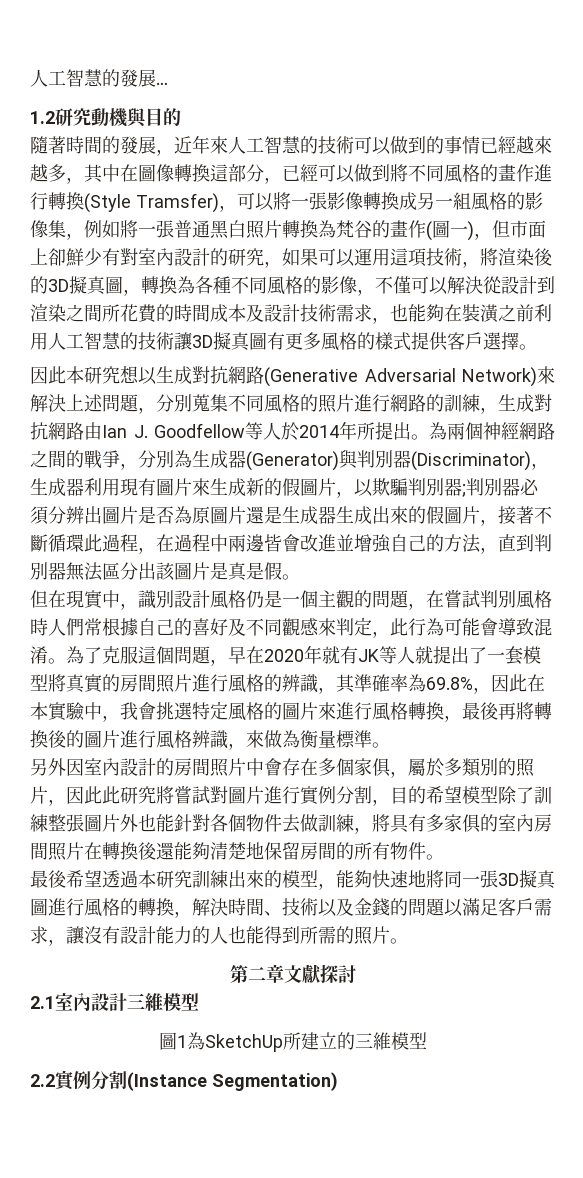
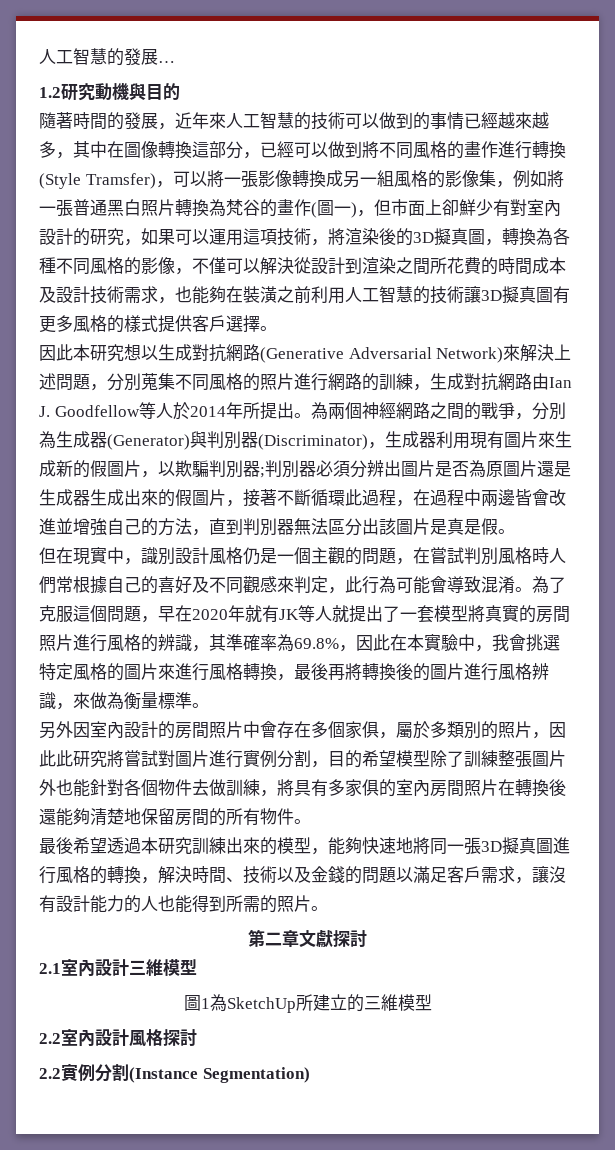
(427, 1040) none -> [39,1029,197,1047] // 2.2室內設計風格探討

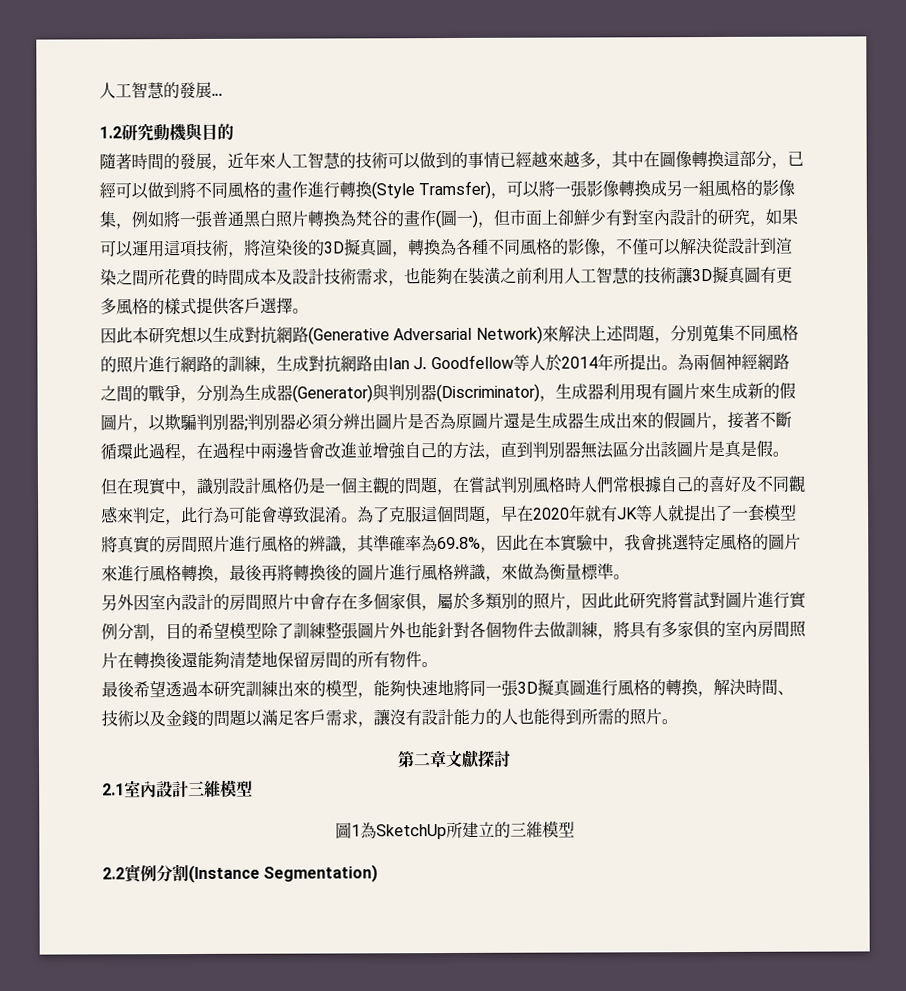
[39,1029,197,1047] // 2.2室內設計風格探討 -> (575, 829) none

